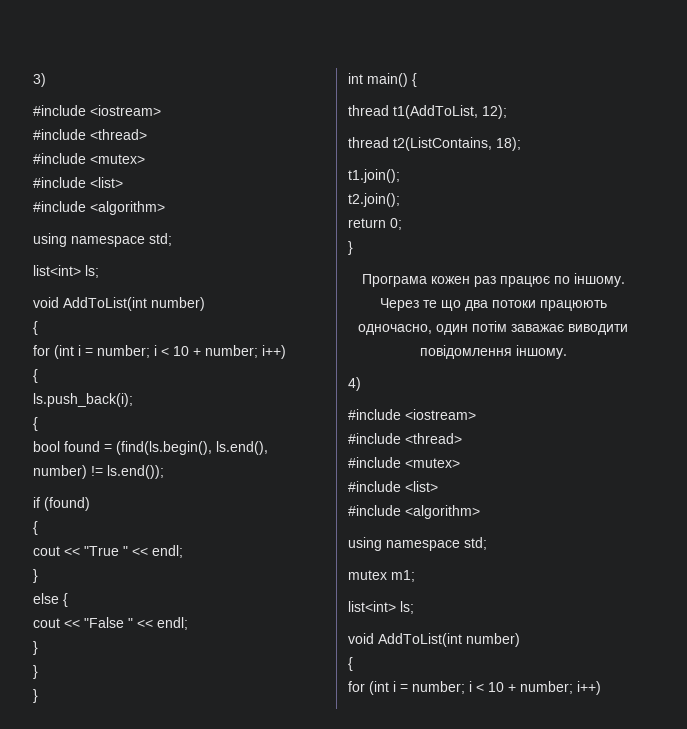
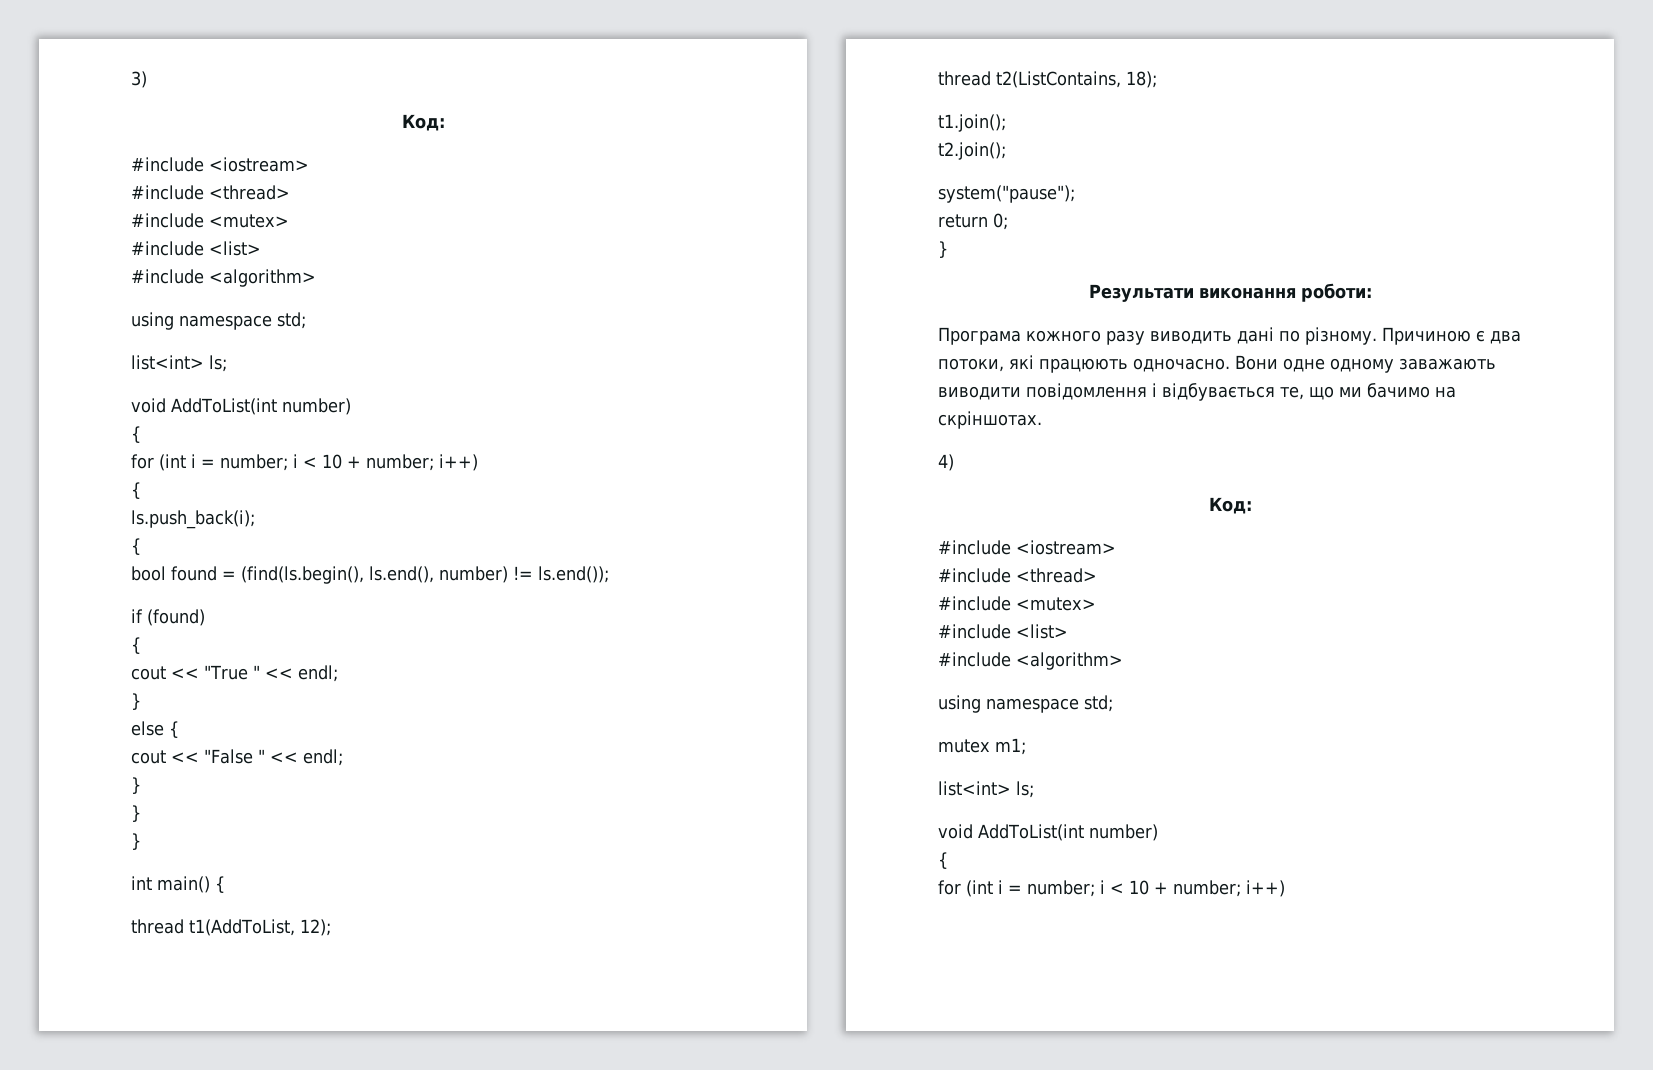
(46, 80) none -> [401,114,445,131] // Код:
(400, 200) none -> [938,185,1075,203] // system("pause");
[361,273,625,287] [379,298,607,311] [358,321,628,335] [419,345,567,359] Програма кожен раз працює по іншому. Через те що два потоки працюють одночасно, один потім заважає виводити повідомлення іншому. -> [1088,283,1372,302] [938,327,1521,345] [938,355,1496,373] [938,383,1456,401] [938,411,1042,429] Результати виконання роботи: // Програма кожного разу виводить дані по різному. Причиною є два потоки, які працюють одночасно. Вони одне одному заважають виводити повідомлення і відбувається те, що ми бачимо на скріншотах.
(361, 384) none -> [1208,497,1252,514] // Код:

